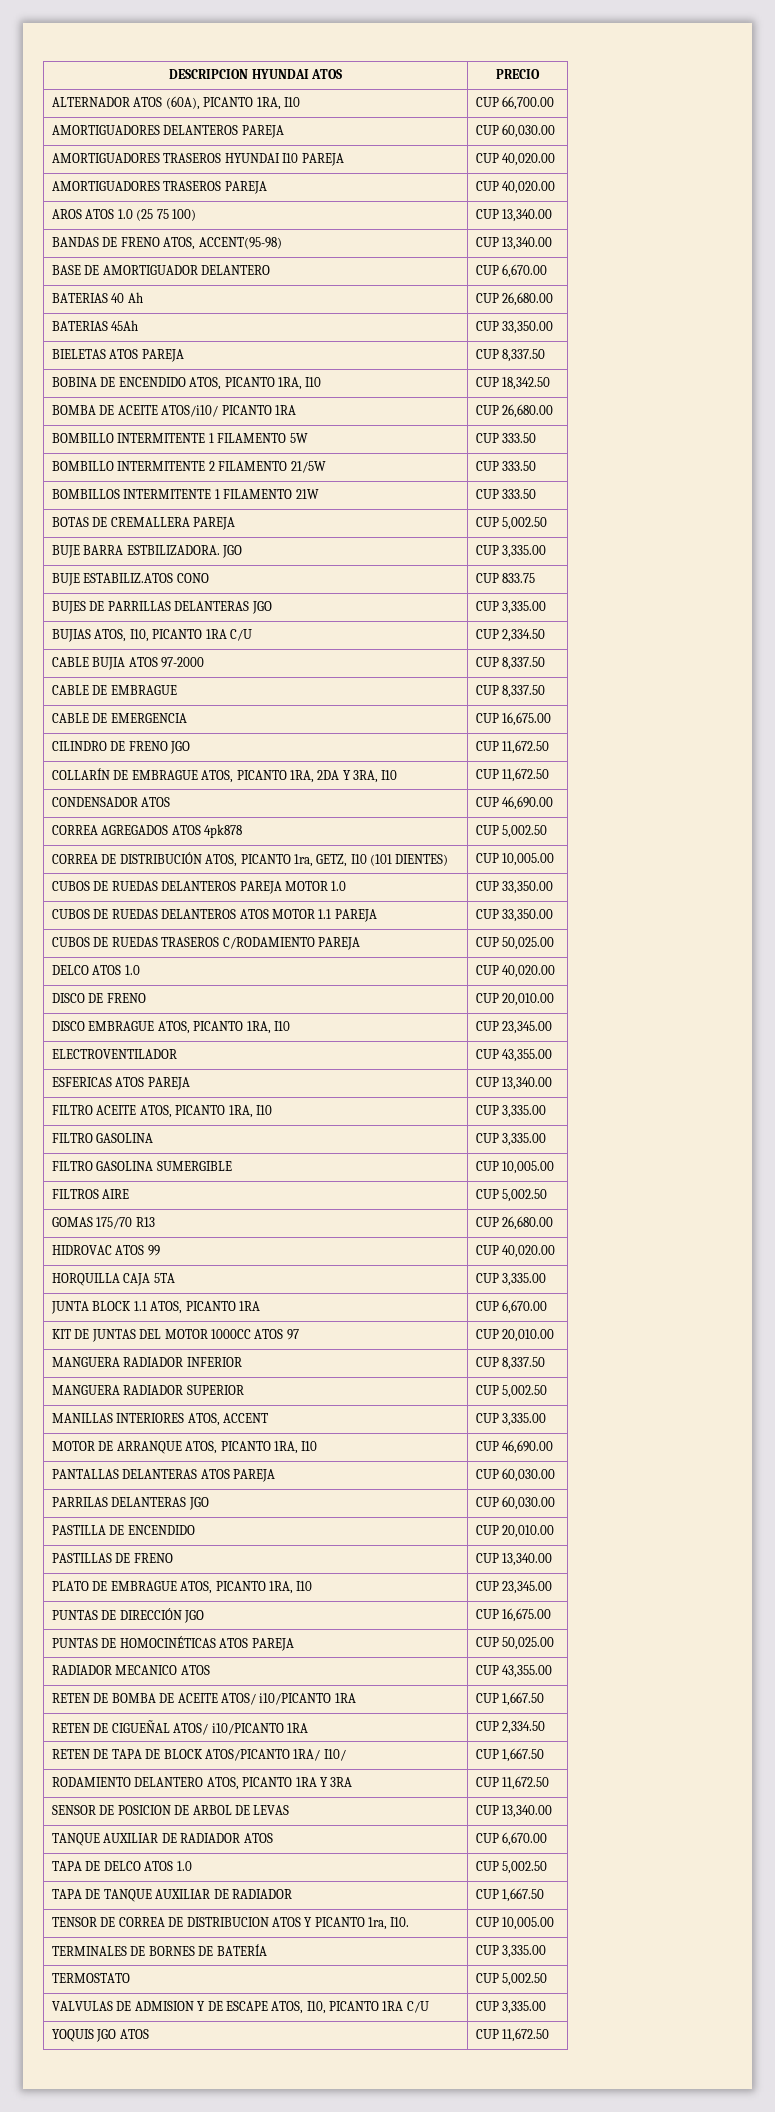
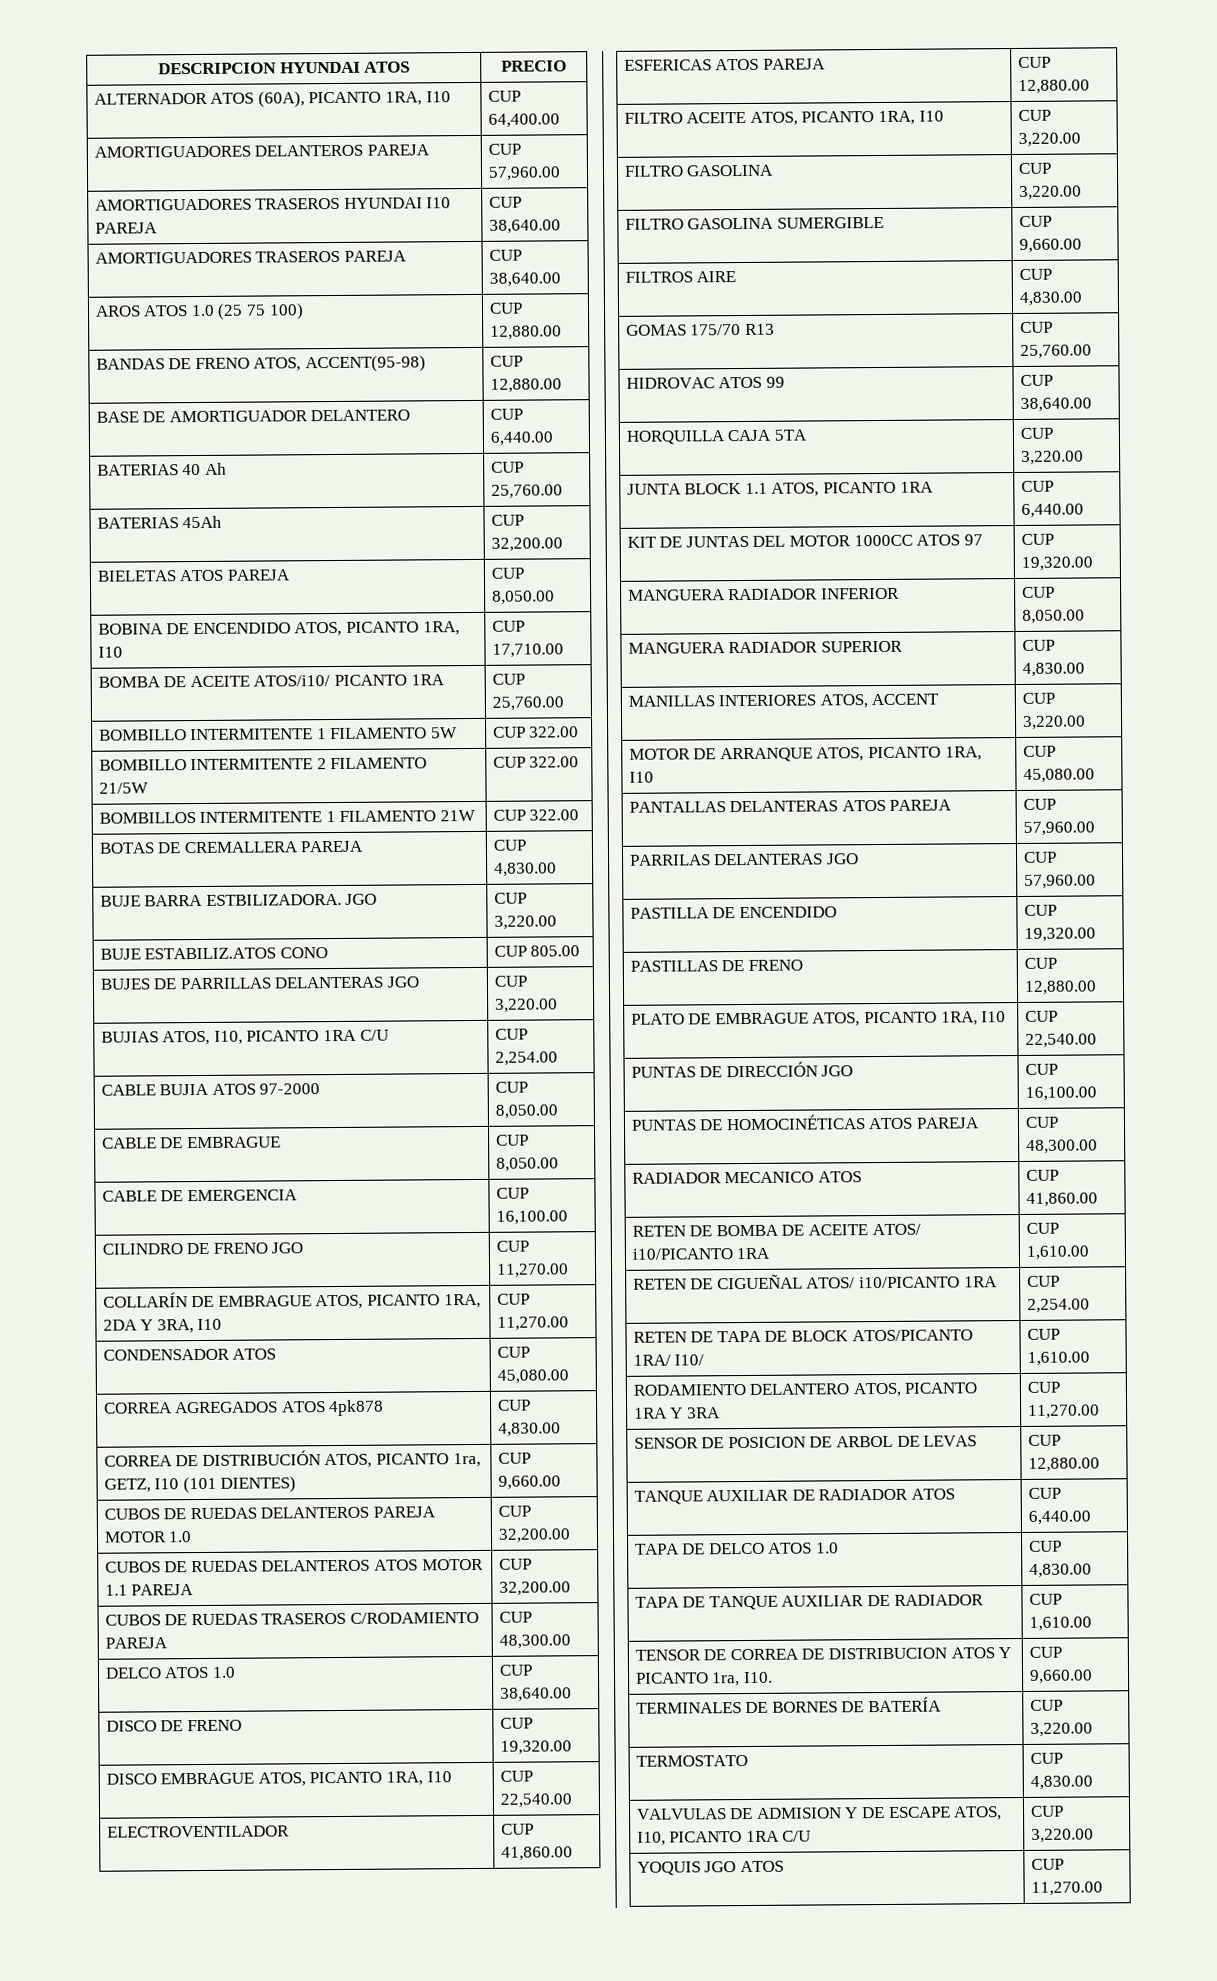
[502,96,555,110] 66,700.00 -> [487,113,560,128] 64,400.00
[502,124,556,138] 60,030.00 -> [487,166,561,181] 57,960.00
[502,153,556,166] 40,020.00 -> [488,219,561,234] 38,640.00
[502,181,556,194] 40,020.00 -> [488,272,561,287] 38,640.00
[502,209,553,222] 13,340.00 -> [489,325,562,340] 12,880.00
[502,237,553,250] 13,340.00 -> [489,378,562,393] 12,880.00
[502,264,548,278] 6,670.00 -> [489,431,554,446] 6,440.00
[502,292,554,306] 26,680.00 -> [490,484,563,499] 25,760.00
[502,321,554,334] 33,350.00 -> [490,537,563,552] 32,200.00
[502,349,546,362] 8,337.50 -> [491,590,555,605] 8,050.00
[502,377,551,390] 18,342.50 -> [491,643,564,658] 17,710.00
[502,404,554,418] 26,680.00 -> [491,696,564,711] 25,760.00
[502,433,537,443] 333.50 -> [529,726,580,738] 322.00
[502,461,537,471] 333.50 -> [529,756,580,768] 322.00
[502,489,537,499] 333.50 -> [529,809,580,821] 322.00
[502,517,548,530] 5,002.50 -> [493,862,557,877] 4,830.00
[502,545,547,558] 3,335.00 -> [493,915,557,930] 3,220.00
[502,573,536,583] 833.75 -> [530,945,581,957] 805.00
[502,601,547,614] 3,335.00 -> [494,998,558,1013] 3,220.00
[502,629,546,642] 2,334.50 -> [494,1051,558,1066] 2,254.00
[502,657,546,670] 8,337.50 -> [494,1104,558,1119] 8,050.00
[502,685,546,698] 8,337.50 -> [495,1157,559,1172] 8,050.00
[502,712,552,726] 16,675.00 -> [495,1210,568,1225] 16,100.00
[502,740,550,754] 11,672.50 -> [496,1263,569,1278] 11,270.00
[502,768,550,782] 11,672.50 -> [496,1316,569,1331] 11,270.00
[502,796,554,810] 46,690.00 -> [496,1369,569,1384] 45,080.00
[502,825,548,838] 5,002.50 -> [497,1422,561,1437] 4,830.00
[502,853,555,866] 10,005.00 -> [497,1475,561,1490] 9,660.00
[502,881,554,894] 33,350.00 -> [497,1528,571,1543] 32,200.00
[502,909,554,922] 33,350.00 -> [498,1581,571,1596] 32,200.00
[502,937,555,950] [52,965,140,975] [476,965,556,978] 50,025.00 // DELCO ATOS 1.0 | CUP 40,020.00 -> [498,1634,571,1649] [104,1666,236,1679] [498,1664,533,1676] [499,1687,572,1702] 48,300.00 // DELCO ATOS 1.0 | CUP 38,640.00
[502,993,555,1006] 20,010.00 -> [499,1740,572,1755] 19,320.00
[502,1021,553,1034] 23,345.00 -> [499,1793,572,1808] 22,540.00
[502,1049,553,1062] 43,355.00 -> [500,1846,573,1861] 41,860.00
[502,1077,553,1090] 13,340.00 -> [1017,79,1090,94] 12,880.00
[502,1105,547,1118] 3,335.00 -> [1017,132,1081,147] 3,220.00
[502,1133,547,1146] 3,335.00 -> [1018,185,1082,200] 3,220.00
[502,1161,555,1174] 10,005.00 -> [1018,238,1082,253] 9,660.00
[502,1189,548,1202] 5,002.50 -> [1018,291,1082,306] 4,830.00
[502,1216,554,1230] 26,680.00 -> [1019,344,1092,359] 25,760.00
[502,1245,556,1258] 40,020.00 -> [1019,397,1092,412] 38,640.00
[502,1273,547,1286] 3,335.00 -> [1020,450,1084,465] 3,220.00
[502,1300,548,1314] 6,670.00 -> [1020,503,1084,518] 6,440.00
[502,1329,555,1342] 20,010.00 -> [1020,556,1093,571] 19,320.00
[502,1357,546,1370] 8,337.50 -> [1021,609,1085,624] 8,050.00
[502,1385,548,1398] 5,002.50 -> [1021,662,1085,677] 4,830.00
[502,1413,547,1426] 3,335.00 -> [1021,715,1086,730] 3,220.00
[502,1440,554,1454] 46,690.00 -> [1022,768,1095,783] 45,080.00
[502,1468,556,1482] 60,030.00 -> [1022,821,1095,836] 57,960.00
[502,1496,556,1510] 60,030.00 -> [1023,874,1096,889] 57,960.00
[502,1525,555,1538] 20,010.00 -> [1023,927,1096,942] 19,320.00
[502,1553,553,1566] 13,340.00 -> [1023,980,1097,995] 12,880.00
[502,1581,553,1594] 23,345.00 -> [1024,1033,1097,1048] 22,540.00
[502,1608,552,1622] 16,675.00 -> [1024,1086,1097,1101] 16,100.00
[502,1637,555,1650] 50,025.00 -> [1025,1139,1098,1154] 48,300.00
[502,1665,553,1678] 43,355.00 -> [1025,1192,1098,1207] 41,860.00
[502,1692,545,1706] 1,667.50 -> [1025,1245,1089,1260] 1,610.00
[502,1721,546,1734] 2,334.50 -> [1026,1298,1090,1313] 2,254.00
[502,1748,545,1762] 1,667.50 -> [1026,1351,1090,1366] 1,610.00
[502,1776,550,1790] 11,672.50 -> [1027,1404,1100,1419] 11,270.00
[502,1805,553,1818] 13,340.00 -> [1027,1457,1100,1472] 12,880.00
[502,1832,548,1846] 6,670.00 -> [1027,1510,1091,1525] 6,440.00
[502,1861,548,1874] 5,002.50 -> [1028,1563,1092,1578] 4,830.00
[502,1888,545,1902] 1,667.50 -> [1028,1616,1092,1631] 1,610.00
[502,1917,555,1930] 10,005.00 -> [1028,1669,1093,1684] 9,660.00
[502,1945,547,1958] 3,335.00 -> [1029,1722,1093,1737] 3,220.00
[502,1973,548,1986] 5,002.50 -> [1029,1775,1093,1790] 4,830.00
[502,2001,547,2014] 3,335.00 -> [1030,1828,1094,1843] 3,220.00
[502,2028,550,2042] 11,672.50 -> [1030,1881,1103,1896] 11,270.00

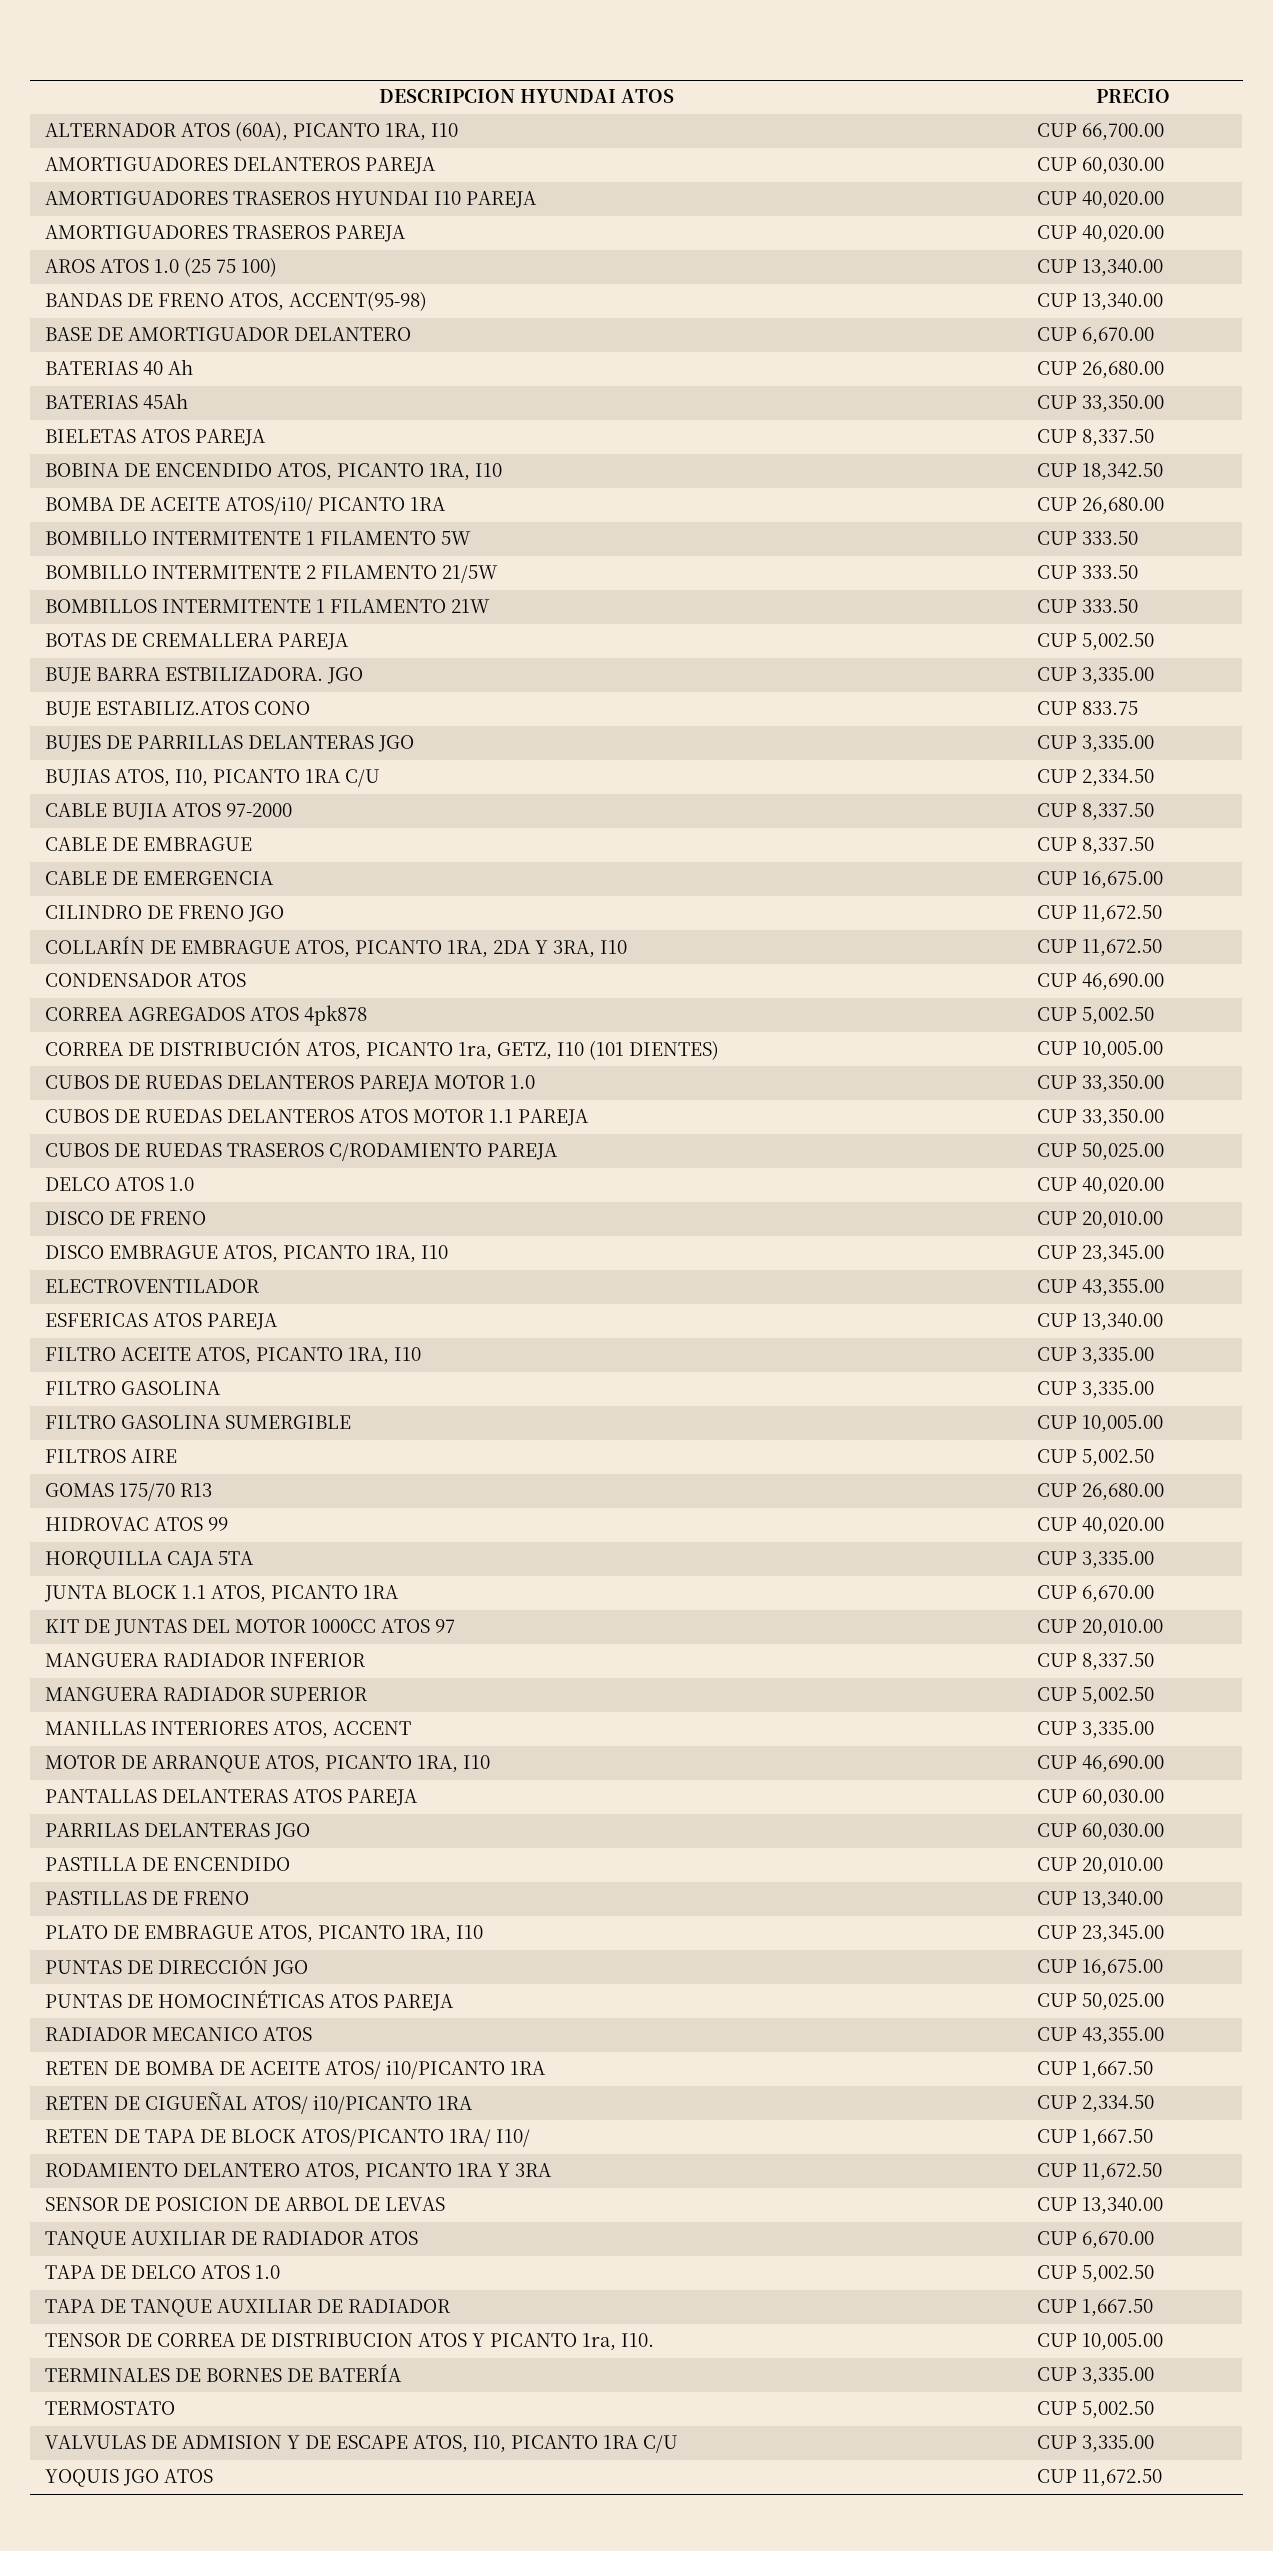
[487,113,560,128] 64,400.00 -> [1081,123,1164,141] 66,700.00
[487,166,561,181] 57,960.00 -> [1081,157,1164,175] 60,030.00
[488,219,561,234] 38,640.00 -> [1081,191,1164,209] 40,020.00
[488,272,561,287] 38,640.00 -> [1081,225,1164,243] 40,020.00
[489,325,562,340] 12,880.00 -> [1081,259,1163,277] 13,340.00
[489,378,562,393] 12,880.00 -> [1081,293,1163,311] 13,340.00
[489,431,554,446] 6,440.00 -> [1081,327,1154,345] 6,670.00
[490,484,563,499] 25,760.00 -> [1081,361,1164,379] 26,680.00
[490,537,563,552] 32,200.00 -> [1081,395,1164,413] 33,350.00
[491,590,555,605] 8,050.00 -> [1081,429,1154,447] 8,337.50
[491,643,564,658] 17,710.00 -> [1081,463,1163,481] 18,342.50
[491,696,564,711] 25,760.00 -> [1081,497,1164,515] 26,680.00
[529,726,580,738] 322.00 -> [1081,531,1138,545] 333.50
[529,756,580,768] 322.00 -> [1081,565,1138,579] 333.50
[529,809,580,821] 322.00 -> [1081,599,1138,613] 333.50
[493,862,557,877] 4,830.00 -> [1081,633,1154,651] 5,002.50
[493,915,557,930] 3,220.00 -> [1081,667,1154,685] 3,335.00
[530,945,581,957] 805.00 -> [1081,701,1138,715] 833.75
[494,998,558,1013] 3,220.00 -> [1081,735,1154,753] 3,335.00
[494,1051,558,1066] 2,254.00 -> [1081,769,1154,787] 2,334.50
[494,1104,558,1119] 8,050.00 -> [1081,803,1154,821] 8,337.50
[495,1157,559,1172] 8,050.00 -> [1081,837,1154,855] 8,337.50
[495,1210,568,1225] 16,100.00 -> [1081,871,1163,889] 16,675.00
[496,1263,569,1278] 11,270.00 -> [1081,905,1162,923] 11,672.50
[496,1316,569,1331] 11,270.00 -> [1081,939,1162,957] 11,672.50
[496,1369,569,1384] 45,080.00 -> [1081,973,1164,991] 46,690.00
[497,1422,561,1437] 4,830.00 -> [1081,1007,1154,1025] 5,002.50
[497,1475,561,1490] 9,660.00 -> [1081,1041,1163,1059] 10,005.00
[497,1528,571,1543] 32,200.00 -> [1081,1075,1164,1093] 33,350.00
[498,1581,571,1596] 32,200.00 -> [1081,1109,1164,1127] 33,350.00
[498,1634,571,1649] [104,1666,236,1679] [498,1664,533,1676] [499,1687,572,1702] 48,300.00 // DELCO ATOS 1.0 | CUP 38,640.00 -> [1081,1143,1164,1161] [44,1177,194,1191] [1036,1177,1164,1195] 50,025.00 // DELCO ATOS 1.0 | CUP 40,020.00
[499,1740,572,1755] 19,320.00 -> [1081,1211,1163,1229] 20,010.00
[499,1793,572,1808] 22,540.00 -> [1081,1245,1164,1263] 23,345.00
[500,1846,573,1861] 41,860.00 -> [1081,1279,1164,1297] 43,355.00
[1017,79,1090,94] 12,880.00 -> [1081,1313,1163,1331] 13,340.00
[1017,132,1081,147] 3,220.00 -> [1081,1347,1154,1365] 3,335.00
[1018,185,1082,200] 3,220.00 -> [1081,1381,1154,1399] 3,335.00
[1018,238,1082,253] 9,660.00 -> [1081,1415,1163,1433] 10,005.00
[1018,291,1082,306] 4,830.00 -> [1081,1449,1154,1467] 5,002.50
[1019,344,1092,359] 25,760.00 -> [1081,1483,1164,1501] 26,680.00
[1019,397,1092,412] 38,640.00 -> [1081,1517,1164,1535] 40,020.00
[1020,450,1084,465] 3,220.00 -> [1081,1551,1154,1569] 3,335.00
[1020,503,1084,518] 6,440.00 -> [1081,1585,1154,1603] 6,670.00
[1020,556,1093,571] 19,320.00 -> [1081,1619,1163,1637] 20,010.00
[1021,609,1085,624] 8,050.00 -> [1081,1653,1154,1671] 8,337.50
[1021,662,1085,677] 4,830.00 -> [1081,1687,1154,1705] 5,002.50
[1021,715,1086,730] 3,220.00 -> [1081,1721,1154,1739] 3,335.00
[1022,768,1095,783] 45,080.00 -> [1081,1755,1164,1773] 46,690.00
[1022,821,1095,836] 57,960.00 -> [1081,1789,1164,1807] 60,030.00
[1023,874,1096,889] 57,960.00 -> [1081,1823,1164,1841] 60,030.00
[1023,927,1096,942] 19,320.00 -> [1081,1857,1163,1875] 20,010.00
[1023,980,1097,995] 12,880.00 -> [1081,1891,1163,1909] 13,340.00
[1024,1033,1097,1048] 22,540.00 -> [1081,1925,1164,1943] 23,345.00
[1024,1086,1097,1101] 16,100.00 -> [1081,1959,1163,1977] 16,675.00
[1025,1139,1098,1154] 48,300.00 -> [1081,1993,1164,2011] 50,025.00
[1025,1192,1098,1207] 41,860.00 -> [1081,2027,1164,2045] 43,355.00
[1025,1245,1089,1260] 1,610.00 -> [1081,2061,1153,2079] 1,667.50
[1026,1298,1090,1313] 2,254.00 -> [1081,2095,1154,2113] 2,334.50
[1026,1351,1090,1366] 1,610.00 -> [1081,2129,1153,2147] 1,667.50
[1027,1404,1100,1419] 11,270.00 -> [1081,2163,1162,2181] 11,672.50
[1027,1457,1100,1472] 12,880.00 -> [1081,2197,1163,2215] 13,340.00
[1027,1510,1091,1525] 6,440.00 -> [1081,2231,1154,2249] 6,670.00
[1028,1563,1092,1578] 4,830.00 -> [1081,2265,1154,2283] 5,002.50
[1028,1616,1092,1631] 1,610.00 -> [1081,2299,1153,2317] 1,667.50
[1028,1669,1093,1684] 9,660.00 -> [1081,2333,1163,2351] 10,005.00
[1029,1722,1093,1737] 3,220.00 -> [1081,2367,1154,2385] 3,335.00
[1029,1775,1093,1790] 4,830.00 -> [1081,2401,1154,2419] 5,002.50
[1030,1828,1094,1843] 3,220.00 -> [1081,2435,1154,2453] 3,335.00
[1030,1881,1103,1896] 11,270.00 -> [1081,2469,1162,2487] 11,672.50

